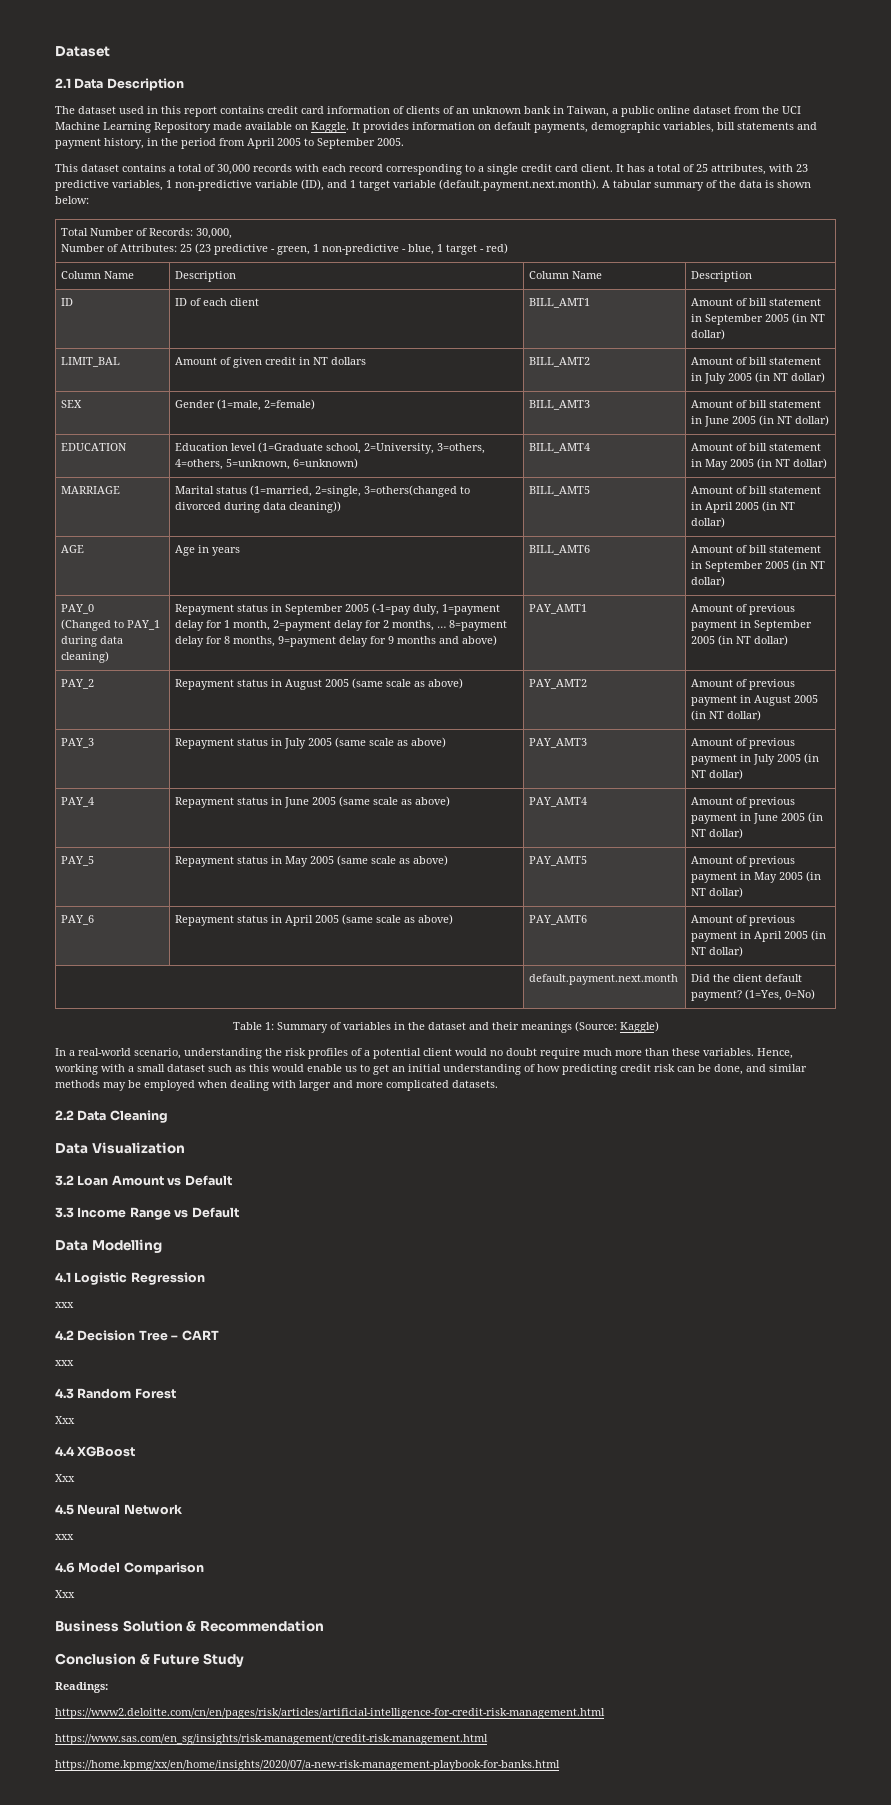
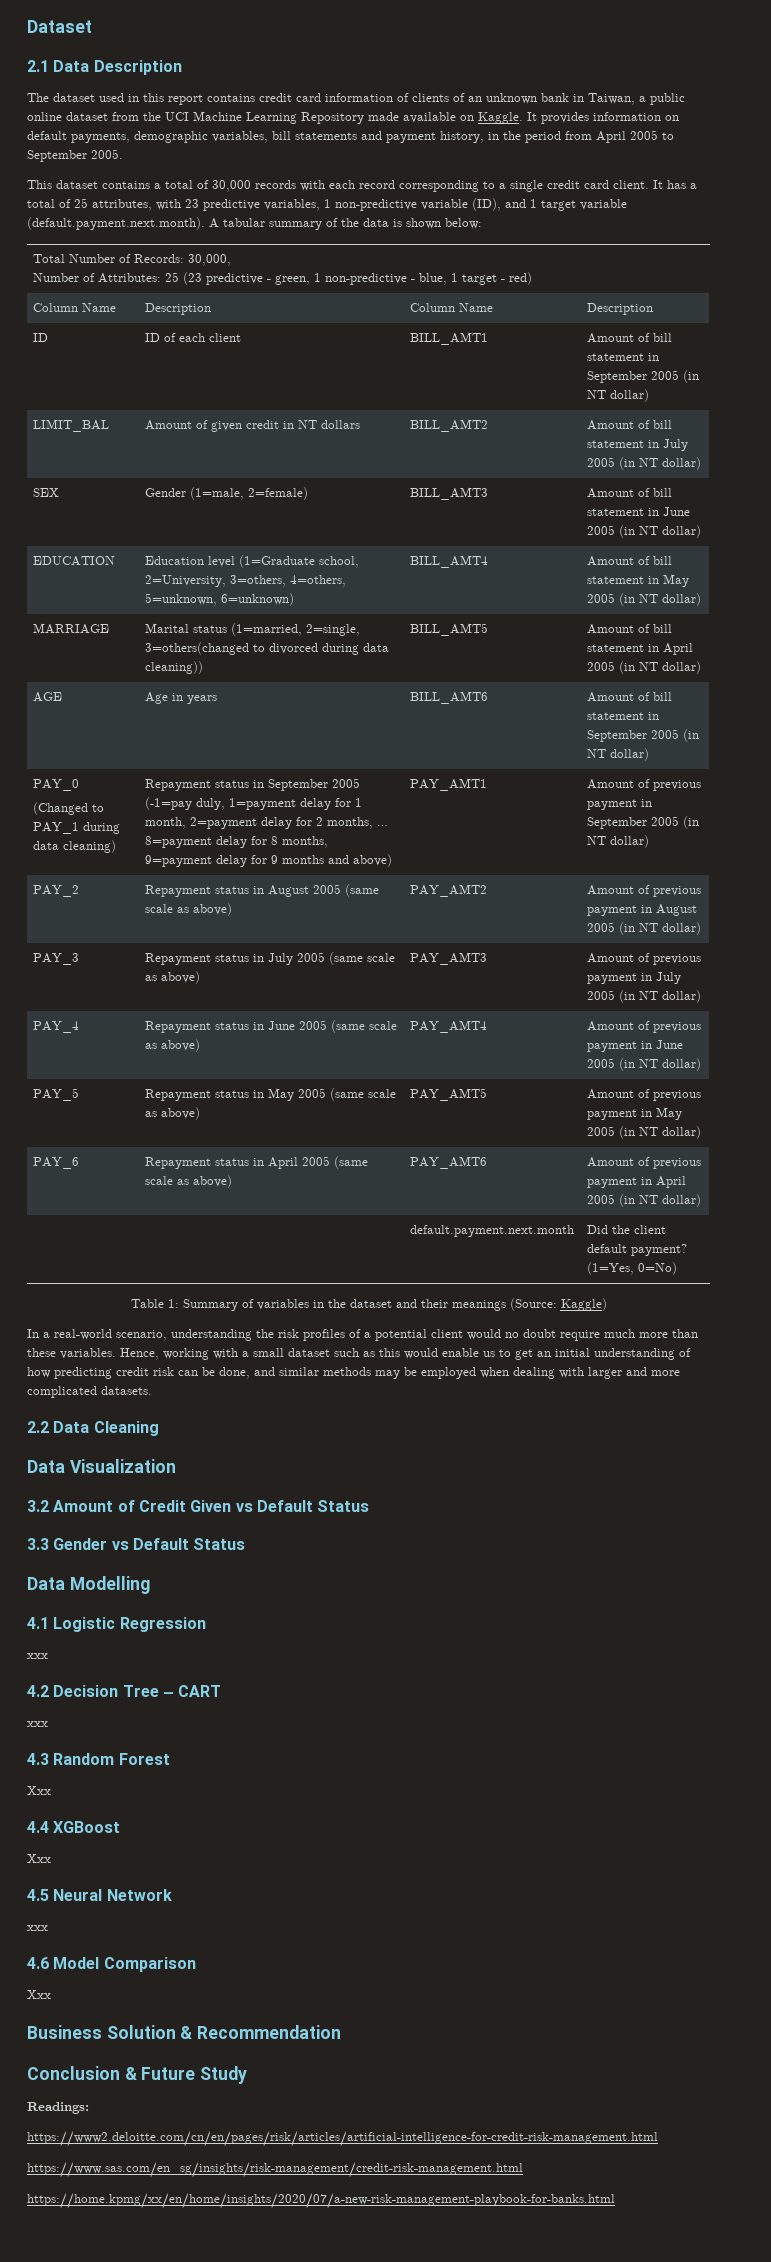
[77,1175,232,1186] Loan Amount vs Default -> [53,1500,370,1512] Amount of Credit Given vs Default Status
[77,1207,239,1220] Income Range vs Default -> [53,1538,246,1550] Gender vs Default Status

